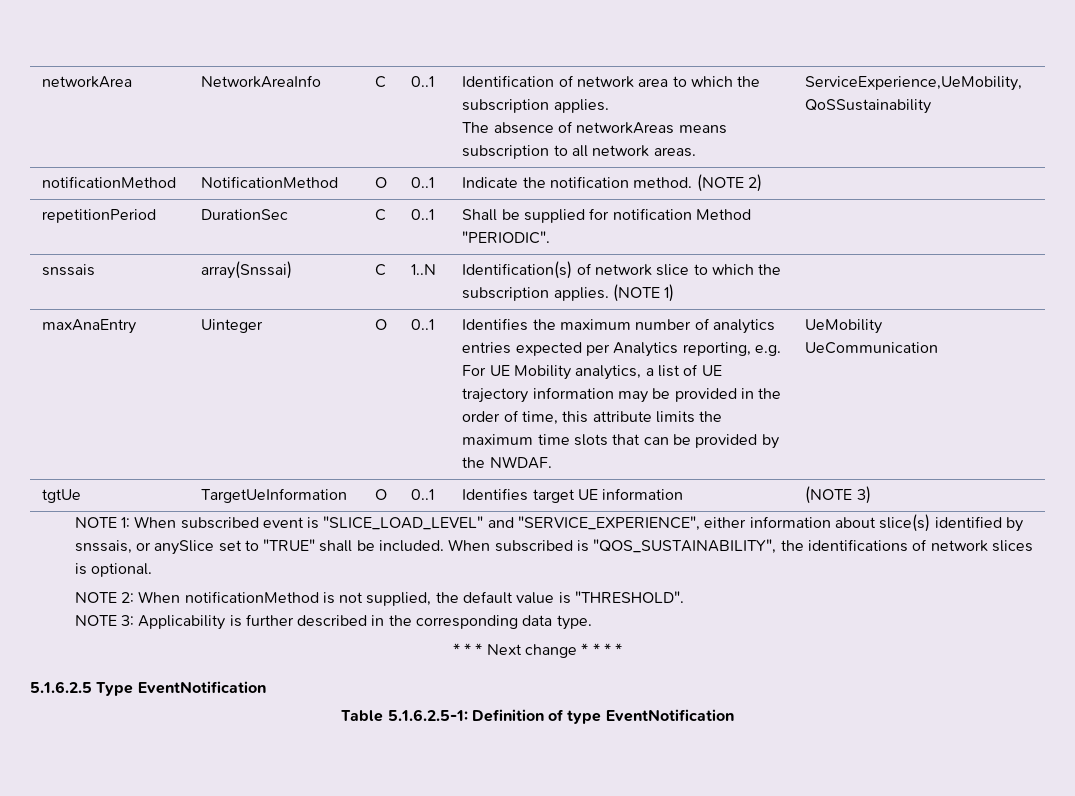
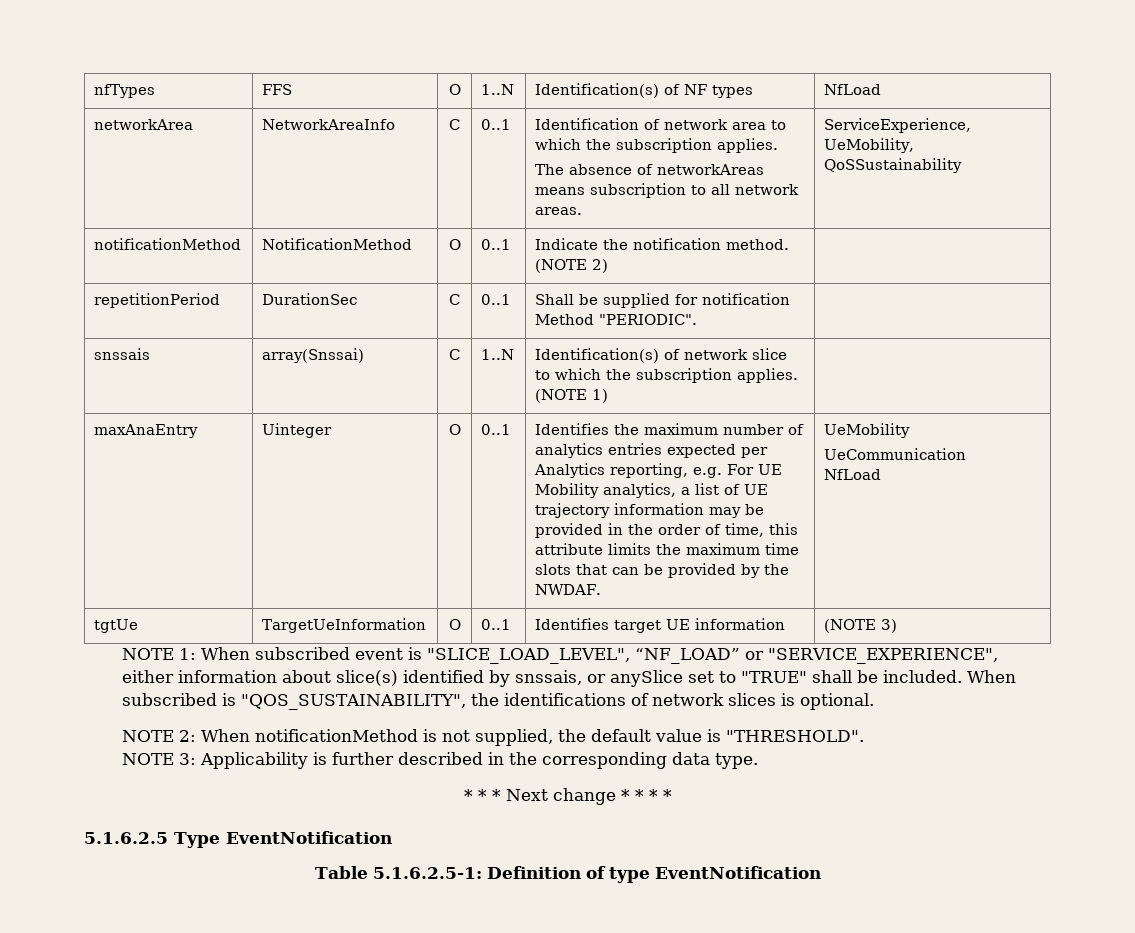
(42, 82) none -> [94,84,156,98] [262,84,293,95] [448,84,461,95] [481,84,515,95] [535,83,754,98] [824,84,882,95] nfTypes | FFS | O | 1..N | Identification(s) of NF types | NfLoad //
(939, 348) none -> [824,469,882,480] // NfLoad
[323,516,514,530] "SLICE_LOAD_LEVEL" and -> [426,648,764,664] "SLICE_LOAD_LEVEL", “NF_LOAD” or

